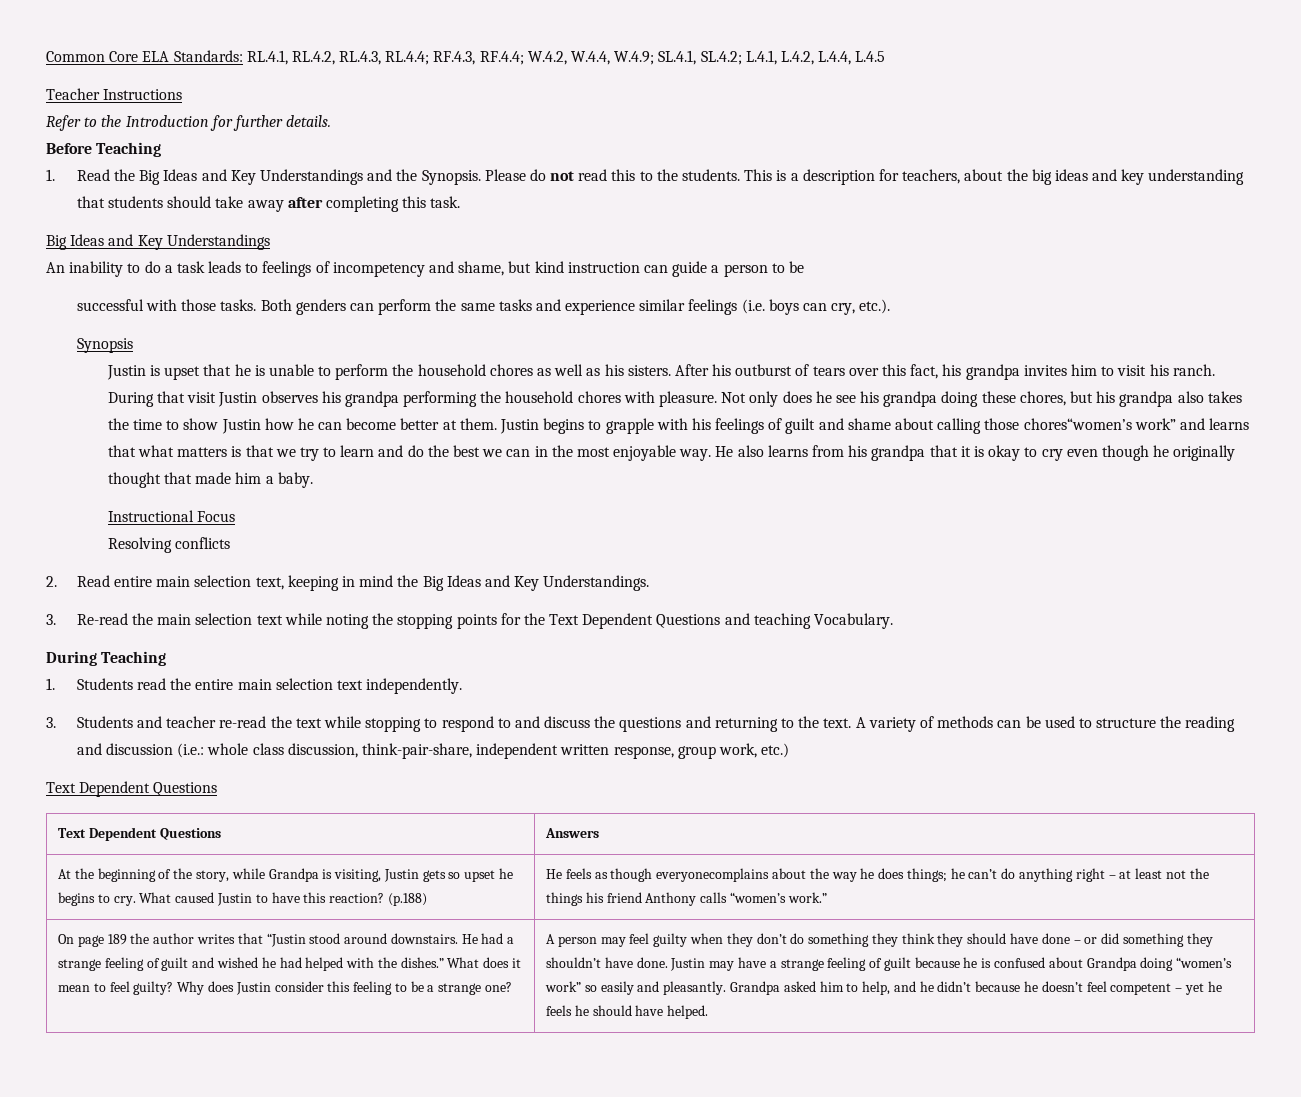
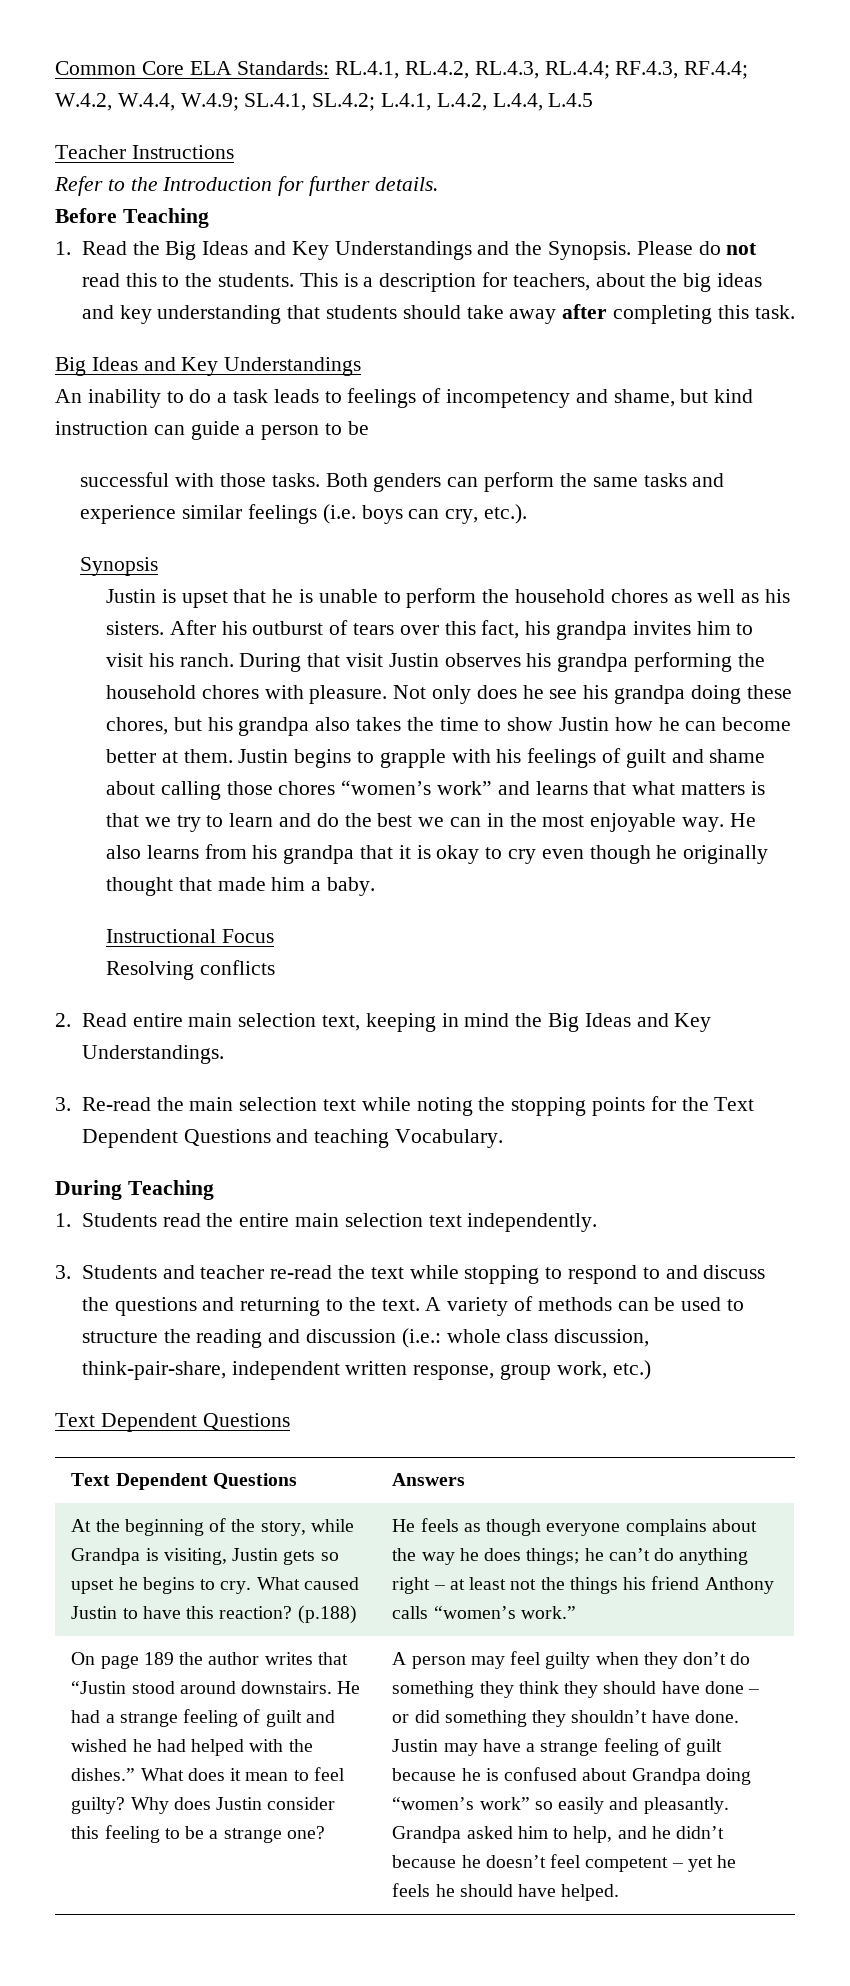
[1023,418,1132,430] chores“women’s -> [278,780,432,795] chores “women’s
[656,868,770,882] everyonecomplains -> [546,1519,707,1536] everyone complains

